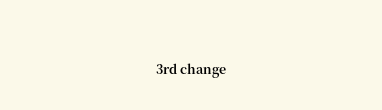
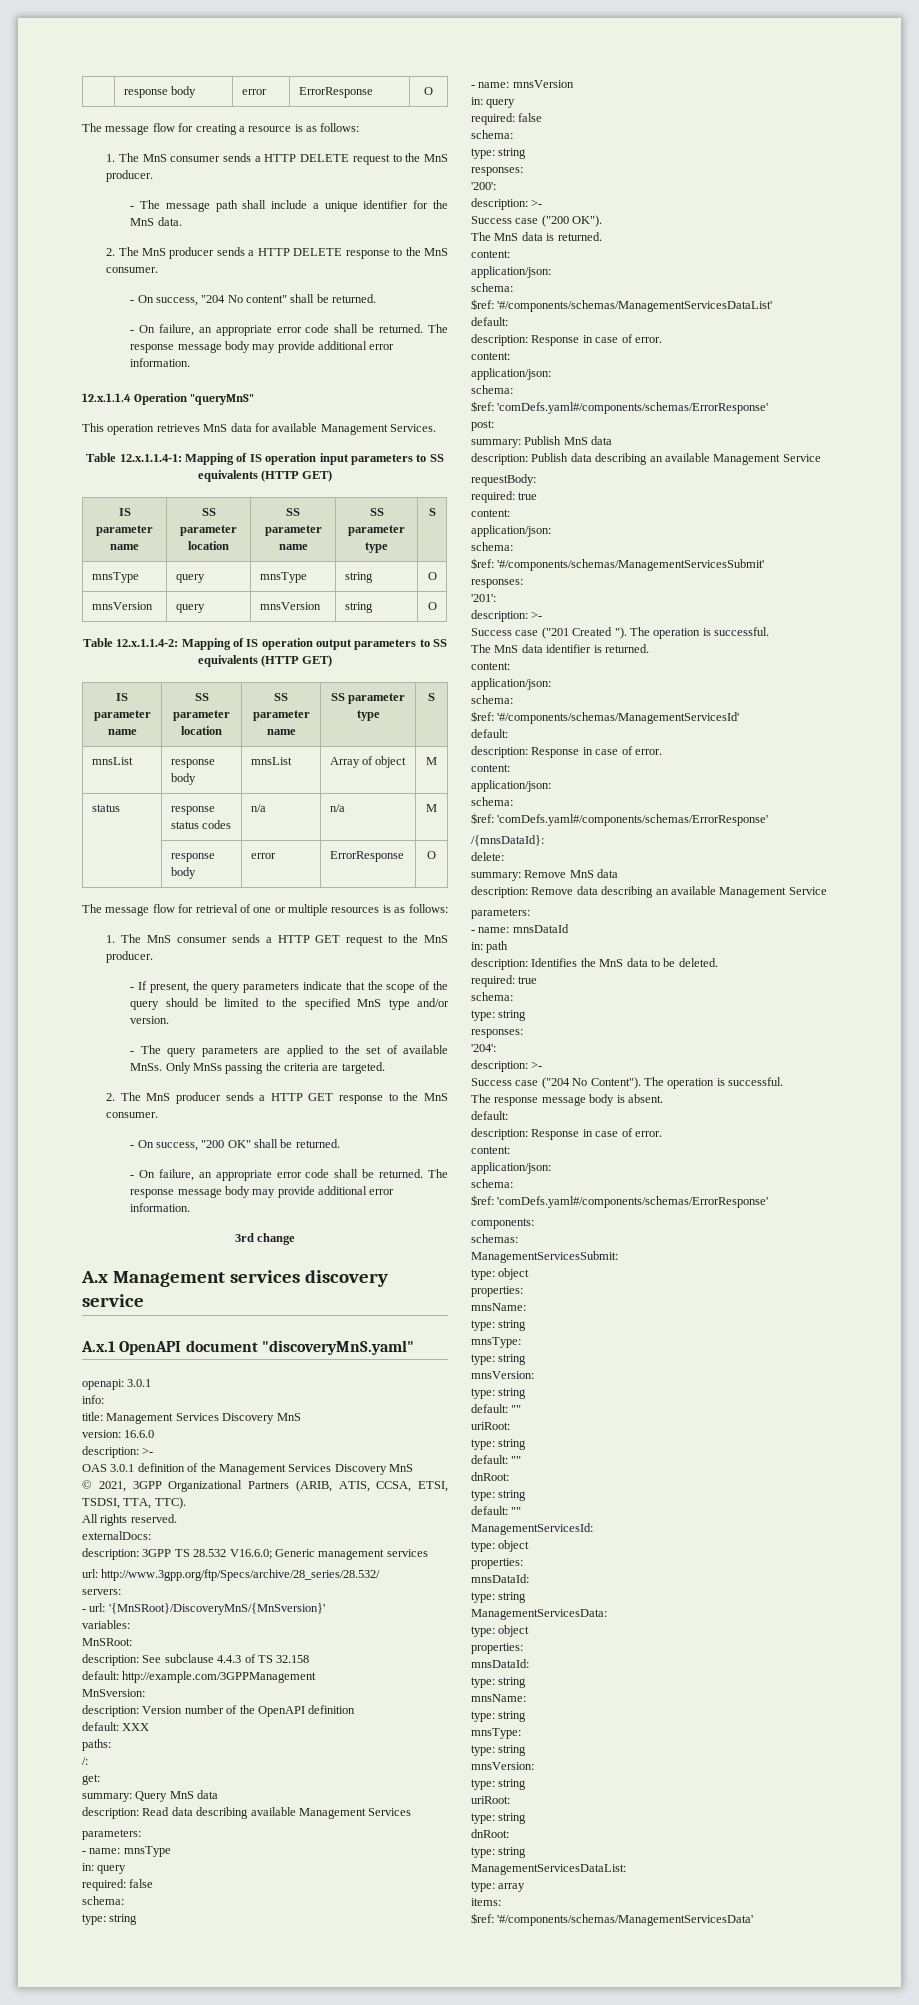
[155,63,227,78] 3rd change -> [123,86,196,98] [241,89,267,95] [298,87,373,98] [424,87,433,95] [82,123,360,135] [106,153,448,165] [106,170,154,182] [130,200,448,212] [130,217,182,226] [106,247,449,259] [106,267,159,273] [130,294,377,306] [130,324,448,336] [130,341,395,353] [130,358,191,367] [82,393,255,405] [82,423,436,435] [86,453,444,465] [197,470,333,482] [118,508,131,516] [96,525,153,536] [110,544,139,550] [201,508,216,516] [180,525,237,536] [188,541,229,550] [286,508,300,516] [264,525,322,536] [278,544,308,550] [369,508,384,516] [348,525,405,536] [365,542,388,553] [428,508,436,516] [91,572,139,583] [175,574,205,583] [259,572,307,583] [344,572,373,583] [427,572,437,580] [91,602,153,610] [175,604,205,613] [259,602,321,610] [344,602,373,613] [427,602,437,610] [82,638,448,650] [197,655,333,667] [116,693,128,701] [93,710,151,721] [107,729,137,735] [194,693,209,701] [173,710,230,721] [181,726,222,735] [274,693,288,701] [252,710,310,721] [266,729,296,735] [330,693,406,704] [356,710,380,721] [428,693,435,701] [91,757,133,765] [170,759,215,768] [170,773,196,785] [250,757,292,765] [329,756,407,768] [426,757,437,765] [91,804,120,812] [170,806,215,815] [170,820,231,829] [250,804,266,812] [329,804,345,812] [426,804,437,812] [170,853,215,862] [170,867,196,879] [250,853,276,859] [329,851,404,862] [427,851,436,859] [82,904,448,916] [106,934,448,946] [106,951,154,963] [130,981,448,993] [130,998,450,1010] [130,1016,170,1024] [130,1045,448,1057] [130,1062,385,1074] [106,1092,449,1104] [106,1112,159,1118] [130,1139,340,1151] [130,1169,448,1181] [130,1186,395,1198] [130,1203,191,1212] [234,1233,296,1245] [81,1270,388,1287] [82,1294,144,1307] [81,1340,414,1355] [82,1379,152,1390] [82,1395,104,1404] [82,1412,301,1424] [82,1430,155,1438] [82,1446,154,1458] [82,1463,413,1475] [82,1480,448,1492] [82,1497,186,1509] [82,1514,177,1526] [82,1531,151,1540] [82,1548,428,1560] [82,1569,381,1581] [82,1589,121,1595] [82,1603,325,1615] [82,1620,130,1629] [82,1638,132,1646] [82,1654,310,1666] [82,1671,317,1683] [82,1689,145,1697] [82,1705,356,1717] [82,1722,150,1731] [82,1739,111,1751] [82,1757,88,1765] [82,1774,100,1785] [82,1790,219,1802] [82,1807,412,1819] [82,1829,141,1840] [82,1846,171,1857] [82,1863,127,1874] [82,1879,154,1891] [82,1896,124,1905] [82,1914,138,1925] [471,80,574,88] [471,97,516,108] [471,113,543,125] [471,130,513,139] [471,148,527,159] [471,167,523,176] [471,182,496,190] [471,198,543,210] [471,215,603,227] [471,232,602,241] [471,250,510,258] [471,266,551,278] [471,283,513,292] [471,299,773,312] [471,317,508,326] [471,334,662,346] [471,352,510,360] [471,368,551,380] [471,385,513,394] [471,401,769,414] [471,420,494,431] [471,436,613,448] [471,453,821,465] [471,474,536,486] [471,491,538,503] [471,509,510,517] [471,525,551,537] [471,542,513,551] [471,558,765,571] [471,579,523,588] [471,594,496,602] [471,610,543,622] [471,627,769,639] [471,644,649,653] [471,662,510,670] [471,678,551,690] [471,695,513,704] [471,711,740,724] [471,729,508,738] [471,746,662,758] [471,764,510,772] [471,780,551,792] [471,797,513,806] [471,813,769,826] [471,835,544,846] [471,852,504,861] [471,869,619,881] [471,886,827,898] [471,908,530,919] [471,924,569,933] [471,941,509,953] [471,958,718,970] [471,975,538,987] [471,992,513,1001] [471,1010,527,1021] [471,1029,523,1038] [471,1044,496,1052] [471,1060,543,1072] [471,1077,783,1089] [471,1094,663,1106] [471,1111,508,1120] [471,1128,662,1140] [471,1146,510,1154] [471,1162,551,1174] [471,1179,513,1188] [471,1195,769,1208] [471,1218,534,1229] [471,1234,518,1243] [471,1251,618,1263] [471,1268,530,1280] [471,1286,523,1297] [471,1303,526,1311] [471,1320,527,1331] [471,1337,521,1348] [471,1354,527,1365] [471,1371,534,1379] [471,1388,527,1399] [471,1404,522,1413] [471,1422,510,1430] [471,1439,527,1450] [471,1455,522,1464] [471,1472,509,1481] [471,1490,527,1501] [471,1506,522,1515] [471,1523,593,1535] [471,1540,530,1552] [471,1558,523,1569] [471,1574,529,1583] [471,1592,527,1603] [471,1609,607,1620] [471,1625,530,1637] [471,1643,523,1654] [471,1659,529,1668] [471,1677,527,1688] [471,1694,526,1702] [471,1711,527,1722] [471,1728,521,1739] [471,1745,527,1756] [471,1762,534,1770] [471,1779,527,1790] [471,1796,510,1804] [471,1813,527,1824] [471,1829,509,1838] [471,1847,527,1858] [471,1864,626,1875] [471,1881,526,1892] [471,1898,501,1906] [471,1913,754,1926] | response body | error | ErrorResponse | O // The message flow for creating a resource is as follows: // 1. The MnS consumer sends a HTTP DELETE request to the MnS producer. // - The message path shall include a unique identifier for the MnS data. // 2. The MnS producer sends a HTTP DELETE response to the MnS consumer. // - On success, "204 No content" shall be returned. // - On failure, an appropriate error code shall be returned. The response message body may provide additional error information. // 12.x.1.1.4 Operation "queryMnS" // This operation retrieves MnS data for available Management Services. // Table 12.x.1.1.4-1: Mapping of IS operation input parameters to SS equivalents (HTTP GET) // IS parameter name | SS parameter location | SS parameter name | SS parameter type | S // mnsType | query | mnsType | string | O // mnsVersion | query | mnsVersion | string | O // Table 12.x.1.1.4-2: Mapping of IS operation output parameters to SS equivalents (HTTP GET) // IS parameter name | SS parameter location | SS parameter name | SS parameter type | S // mnsList | response body | mnsList | Array of object | M // status | response status codes | n/a | n/a | M // | response body | error | ErrorResponse | O // The message flow for retrieval of one or multiple resources is as follows: // 1. The MnS consumer sends a HTTP GET request to the MnS producer. // - If present, the query parameters indicate that the scope of the query should be limited to the specified MnS type and/or version. // - The query parameters are applied to the set of available MnSs. Only MnSs passing the criteria are targeted. // 2. The MnS producer sends a HTTP GET response to the MnS consumer. // - On success, "200 OK" shall be returned. // - On failure, an appropriate error code shall be returned. The response message body may provide additional error information. // 3rd change // A.x Management services discovery service // A.x.1 OpenAPI document "discoveryMnS.yaml" // openapi: 3.0.1 // info: // title: Management Services Discovery MnS // version: 16.6.0 // description: >- // OAS 3.0.1 definition of the Management Services Discovery MnS // © 2021, 3GPP Organizational Partners (ARIB, ATIS, CCSA, ETSI, TSDSI, TTA, TTC). // All rights reserved. // externalDocs: // description: 3GPP TS 28.532 V16.6.0; Generic management services // url: http://www.3gpp.org/ftp/Specs/archive/28_series/28.532/ // servers: // - url: '{MnSRoot}/DiscoveryMnS/{MnSversion}' // variables: // MnSRoot: // description: See subclause 4.4.3 of TS 32.158 // default: http://example.com/3GPPManagement // MnSversion: // description: Version number of the OpenAPI definition // default: XXX // paths: // /: // get: // summary: Query MnS data // description: Read data describing available Management Services // parameters: // - name: mnsType // in: query // required: false // schema: // type: string // - name: mnsVersion // in: query // required: false // schema: // type: string // responses: // '200': // description: >- // Success case ("200 OK"). // The MnS data is returned. // content: // application/json: // schema: // $ref: '#/components/schemas/ManagementServicesDataList' // default: // description: Response in case of error. // content: // application/json: // schema: // $ref: 'comDefs.yaml#/components/schemas/ErrorResponse' // post: // summary: Publish MnS data // description: Publish data describing an available Management Service // requestBody: // required: true // content: // application/json: // schema: // $ref: '#/components/schemas/ManagementServicesSubmit' // responses: // '201': // description: >- // Success case ("201 Created "). The operation is successful. // The MnS data identifier is returned. // content: // application/json: // schema: // $ref: '#/components/schemas/ManagementServicesId' // default: // description: Response in case of error. // content: // application/json: // schema: // $ref: 'comDefs.yaml#/components/schemas/ErrorResponse' // /{mnsDataId}: // delete: // summary: Remove MnS data // description: Remove data describing an available Management Service // parameters: // - name: mnsDataId // in: path // description: Identifies the MnS data to be deleted. // required: true // schema: // type: string // responses: // '204': // description: >- // Success case ("204 No Content"). The operation is successful. // The response message body is absent. // default: // description: Response in case of error. // content: // application/json: // schema: // $ref: 'comDefs.yaml#/components/schemas/ErrorResponse' // components: // schemas: // ManagementServicesSubmit: // type: object // properties: // mnsName: // type: string // mnsType: // type: string // mnsVersion: // type: string // default: "" // uriRoot: // type: string // default: "" // dnRoot: // type: string // default: "" // ManagementServicesId: // type: object // properties: // mnsDataId: // type: string // ManagementServicesData: // type: object // properties: // mnsDataId: // type: string // mnsName: // type: string // mnsType: // type: string // mnsVersion: // type: string // uriRoot: // type: string // dnRoot: // type: string // ManagementServicesDataList: // type: array // items: // $ref: '#/components/schemas/ManagementServicesData'

